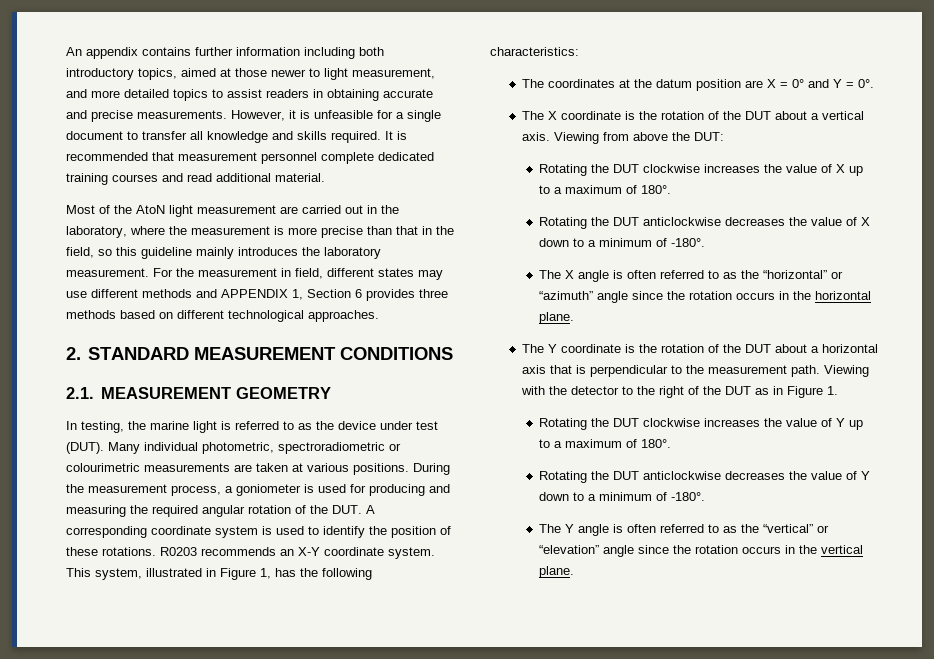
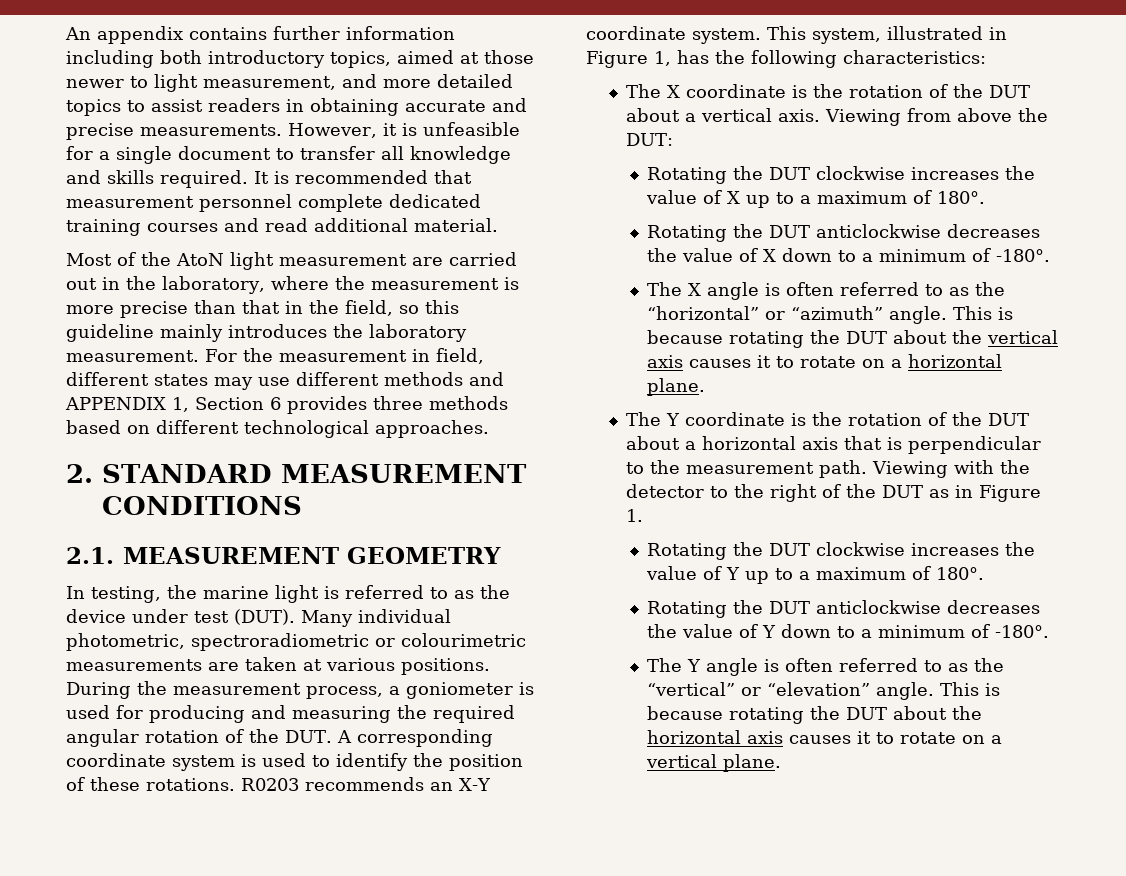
[521,79,874,91] // The coordinates at the datum position are X = 0° and Y = 0°. -> (986, 57) none
[597,291,812,303] angle since the rotation occurs in the -> [888,306,1013,324] [646,330,1058,348] [646,355,902,368] angle. This is because rotating the DUT about the vertical axis causes it to rotate on a
[603,545,818,557] angle since the rotation occurs in the -> [875,682,1000,700] [646,706,982,724] [646,730,1002,744] angle. This is because rotating the DUT about the horizontal axis causes it to rotate on a

